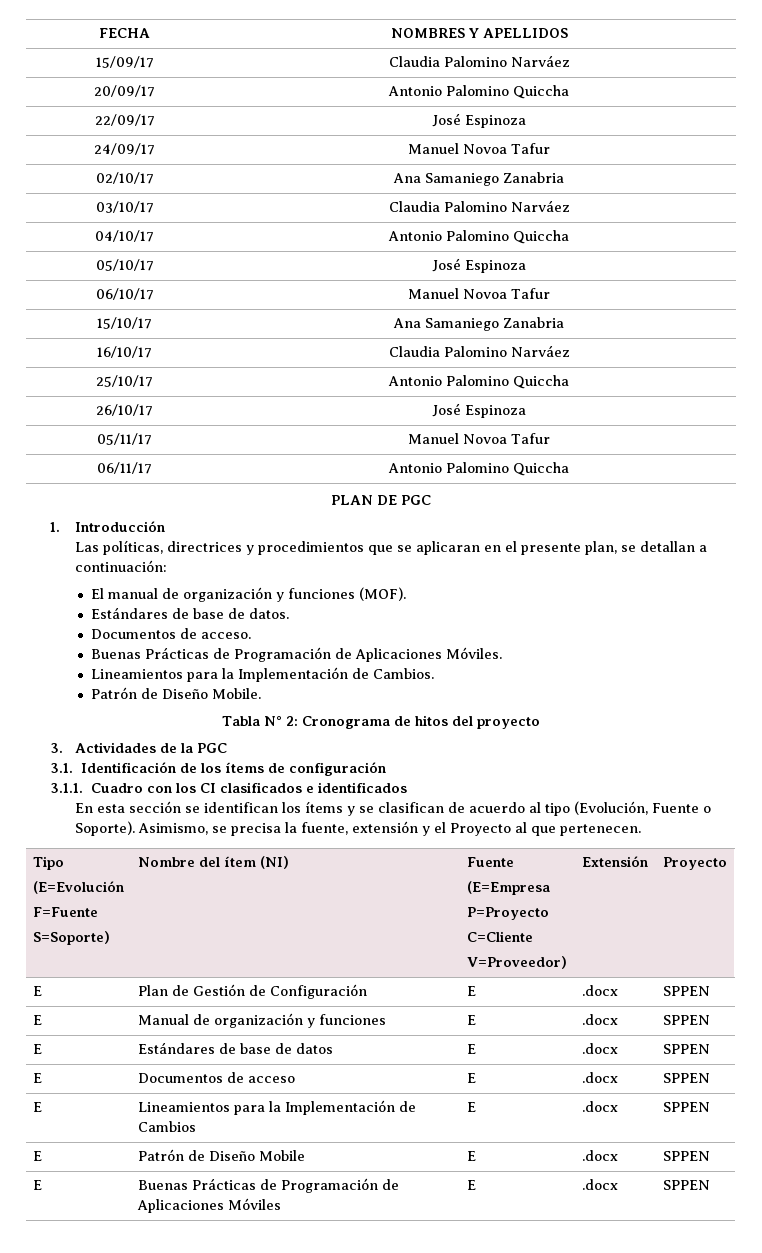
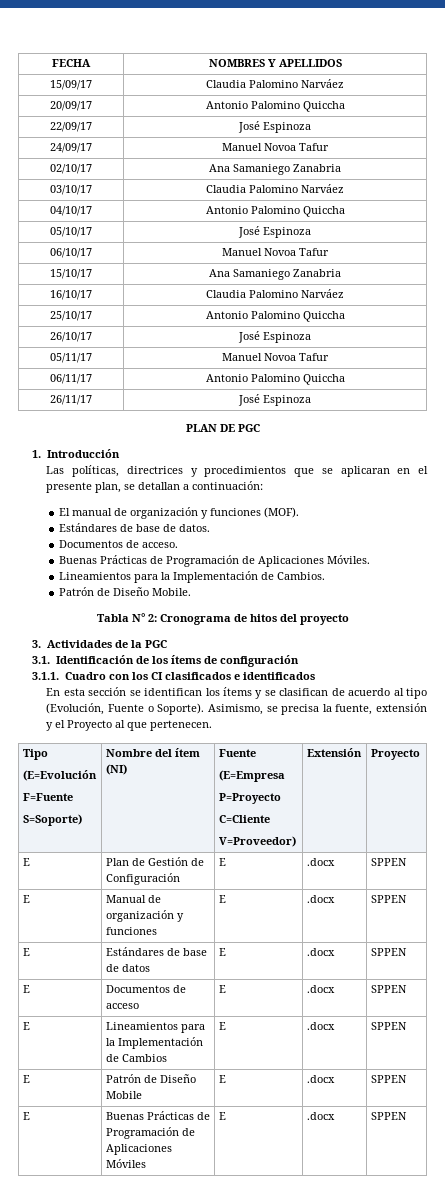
(569, 469) none -> [50,395,92,405] [238,394,311,406] // 26/11/17 | José Espinoza

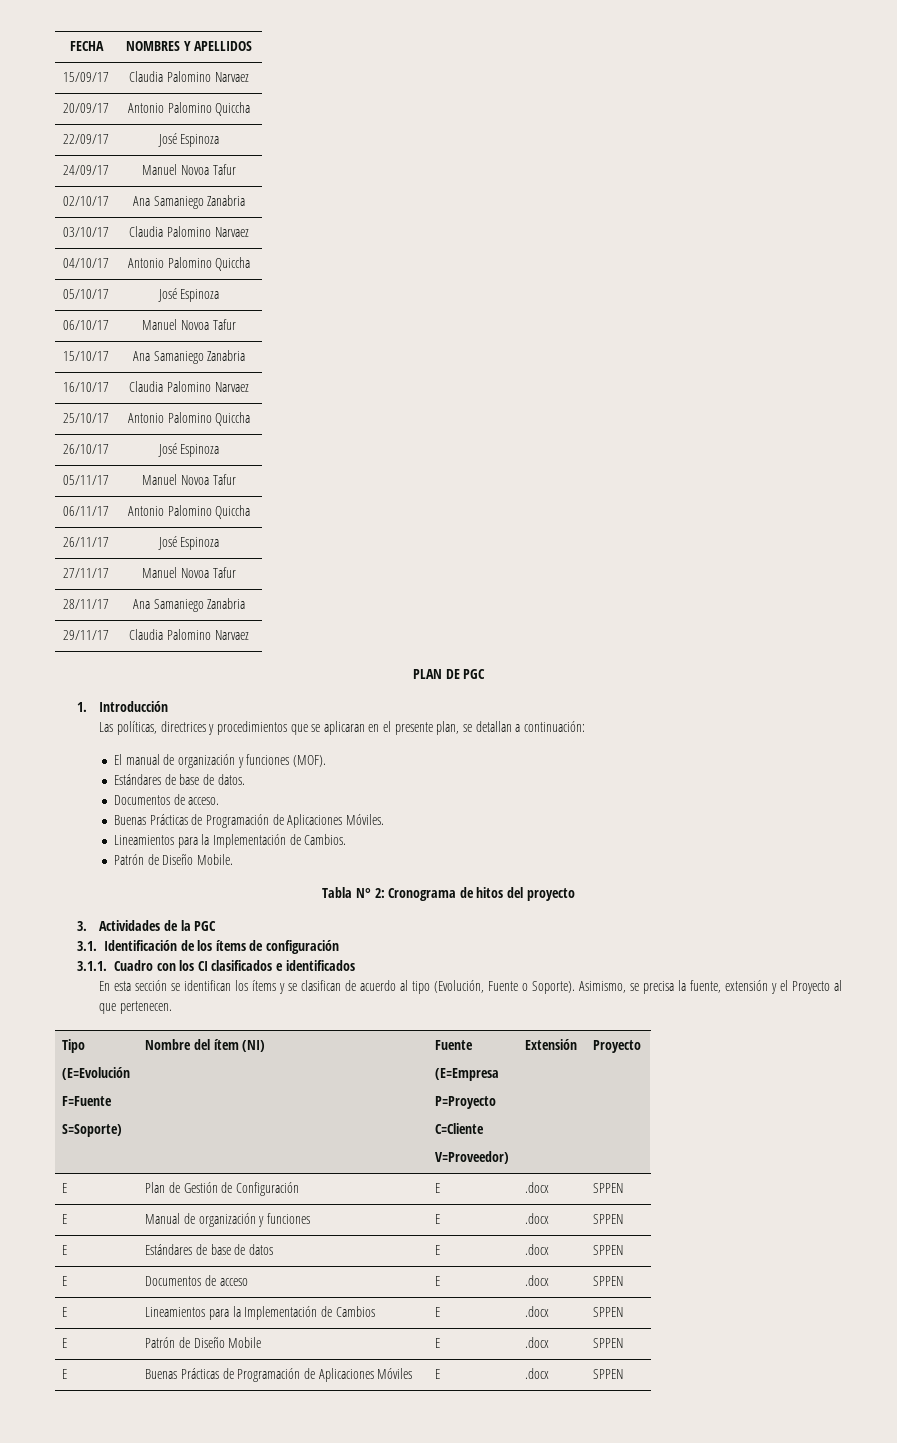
[301,79,345,88] Narváez -> [214,72,249,82] Narvaez
[301,184,345,193] Narváez -> [214,227,249,237] Narvaez
[301,289,345,298] Narváez -> [214,382,249,392] Narvaez
(311, 400) none -> [63,568,109,578] [142,567,236,578] [63,599,109,609] [132,598,246,612] [63,630,109,640] [129,629,249,640] // 27/11/17 | Manuel Novoa Tafur // 28/11/17 | Ana Samaniego Zanabria // 29/11/17 | Claudia Palomino Narvaez

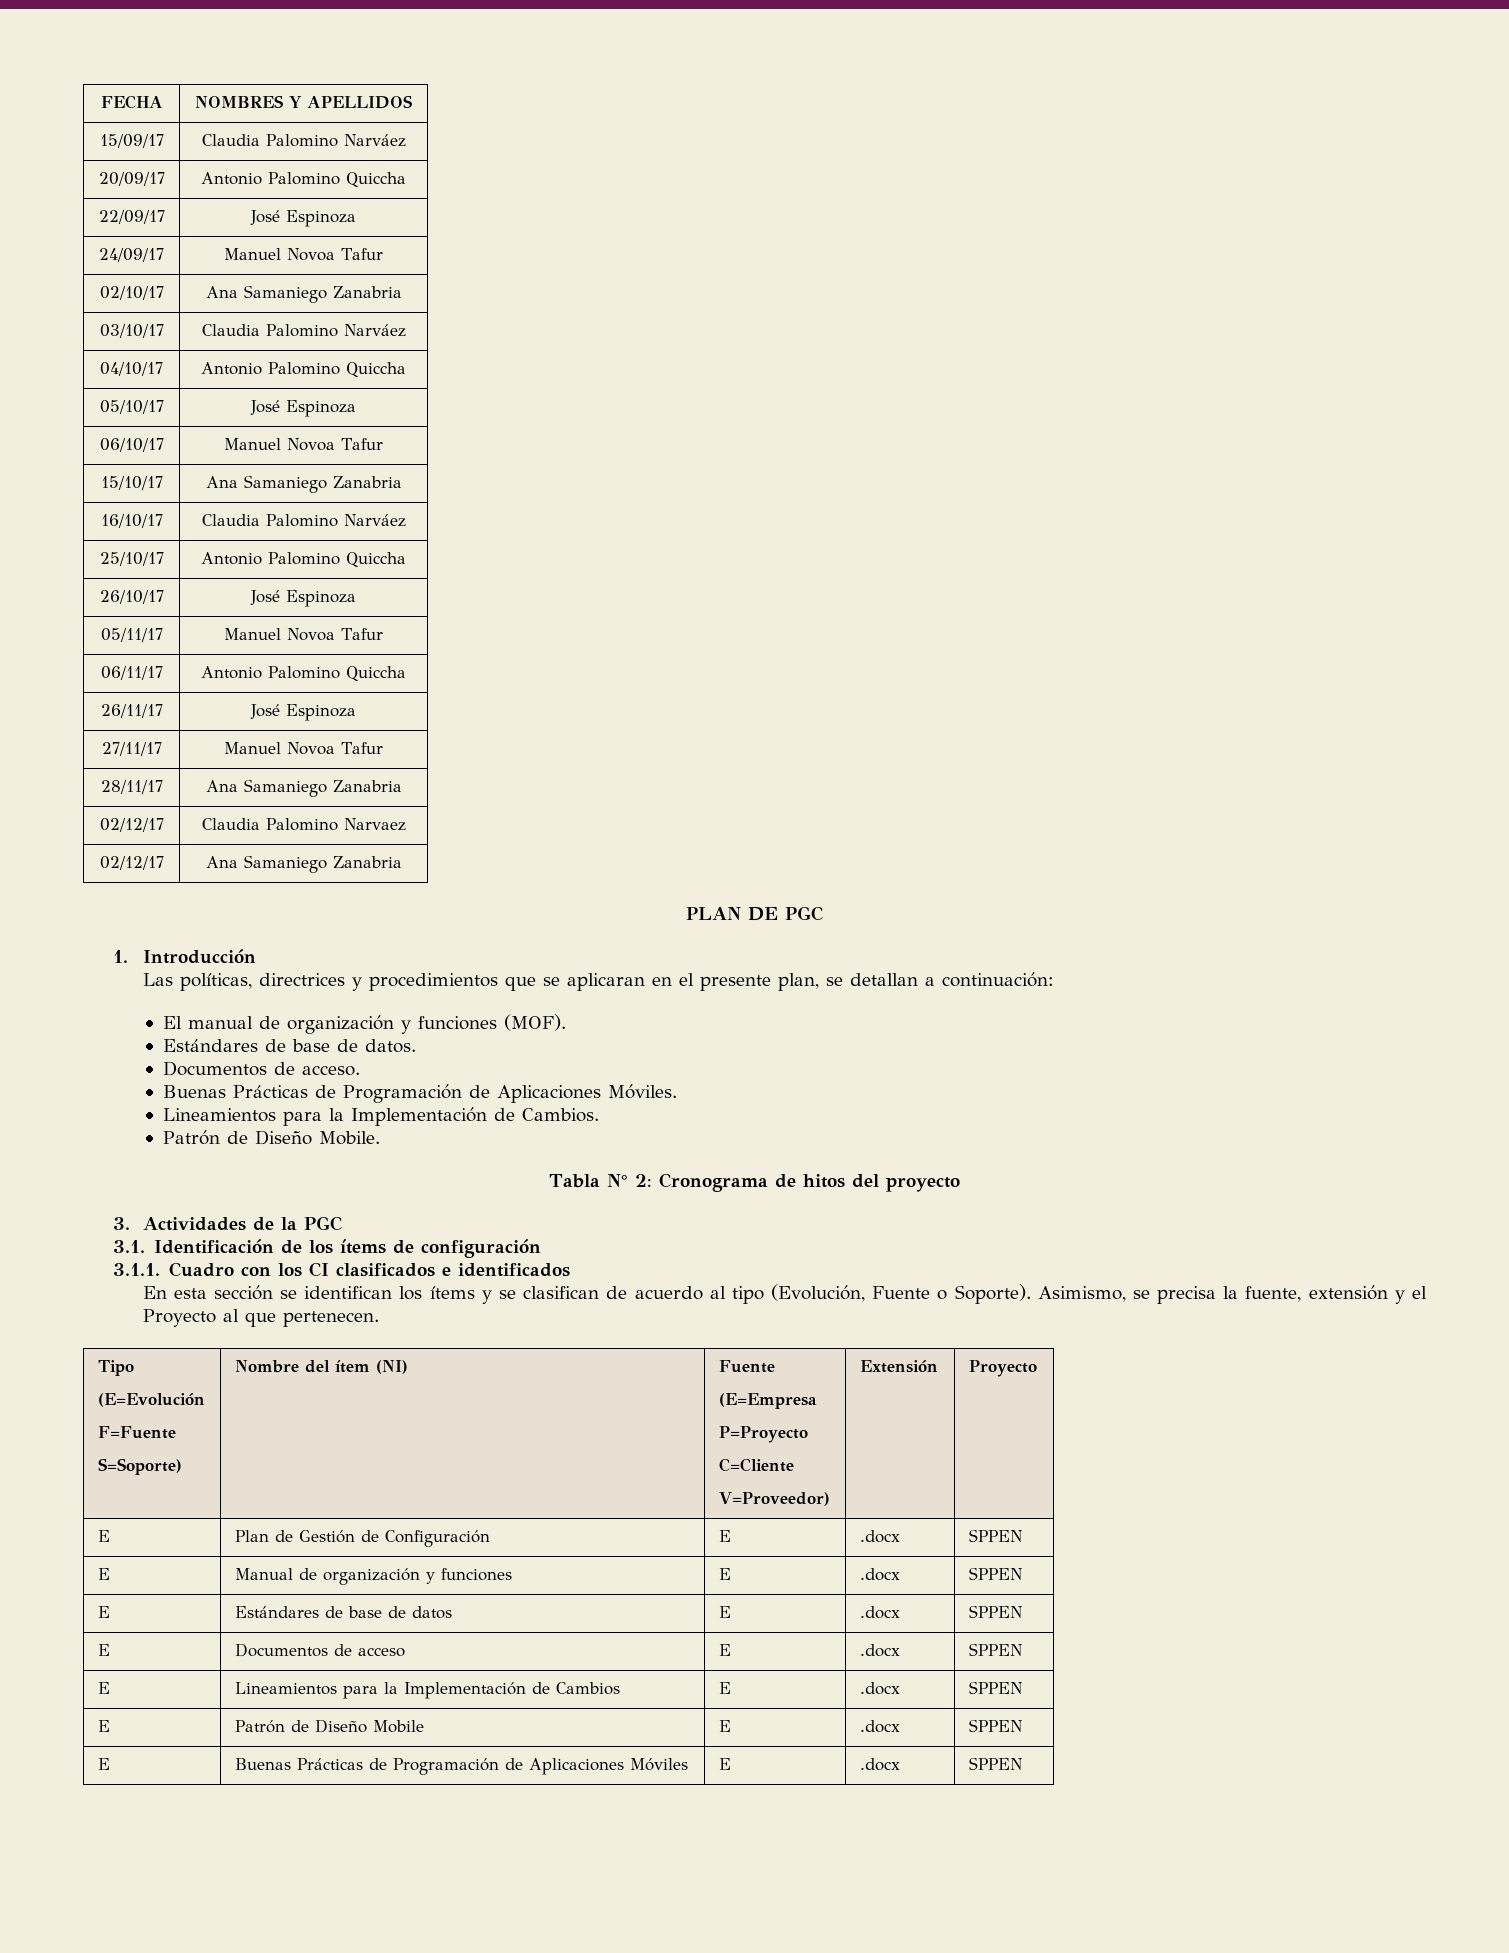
[214,72,249,82] Narvaez -> [343,134,406,147] Narváez
[214,227,249,237] Narvaez -> [343,324,406,337] Narváez
[214,382,249,392] Narvaez -> [343,514,406,527] Narváez
[63,630,109,640] [129,629,249,640] 29/11/17 | Claudia Palomino Narvaez -> [99,818,164,832] [201,818,406,831] [99,856,164,870] [205,855,402,873] 02/12/17 | Claudia Palomino Narvaez // 02/12/17 | Ana Samaniego Zanabria

